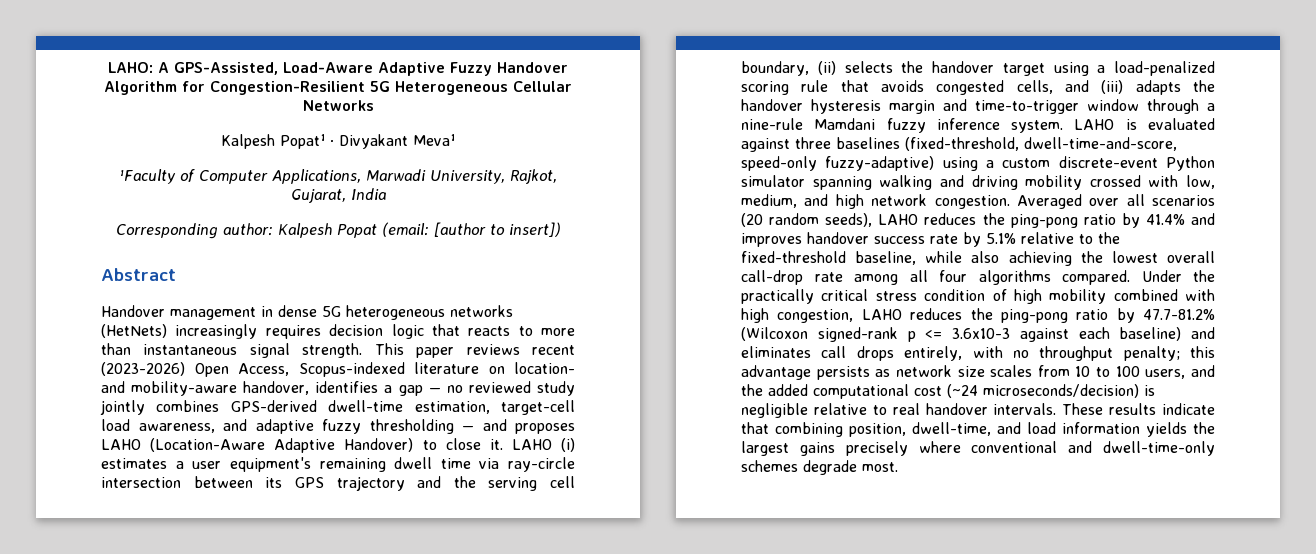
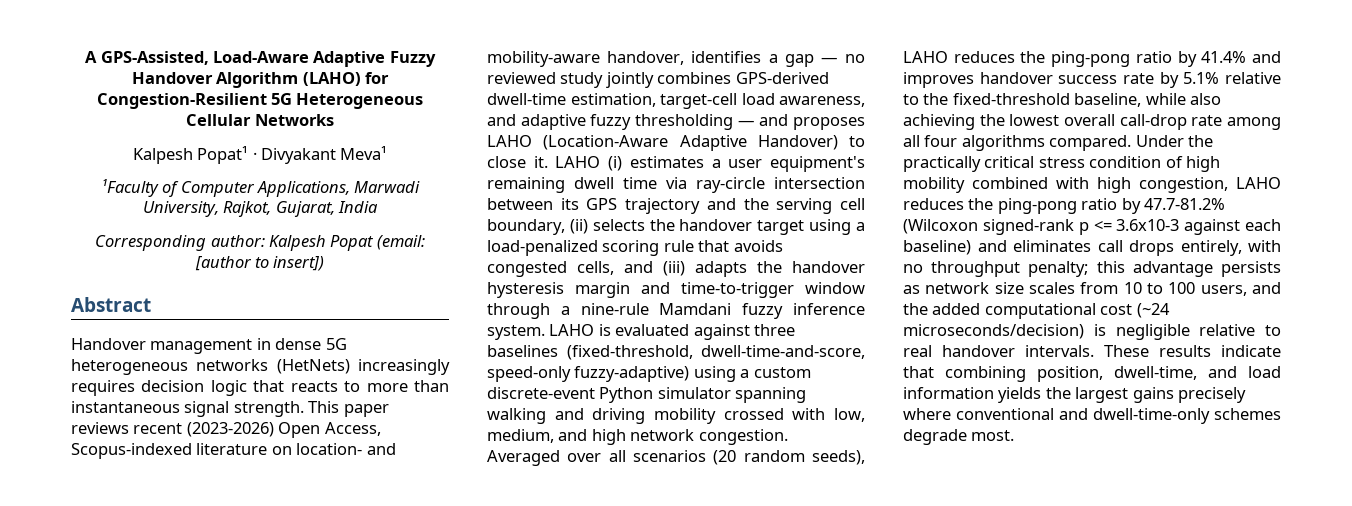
[108,62,153,73] LAHO: -> (85, 57) none
(177, 88) none -> [302,72,361,86] (LAHO)

